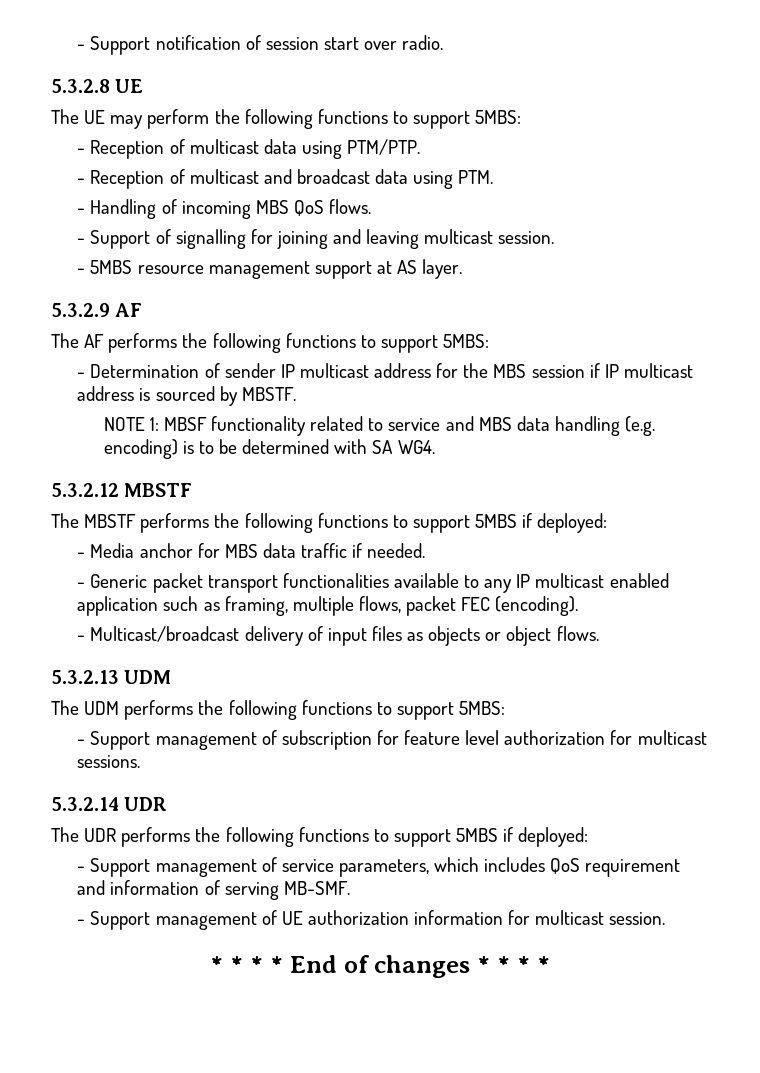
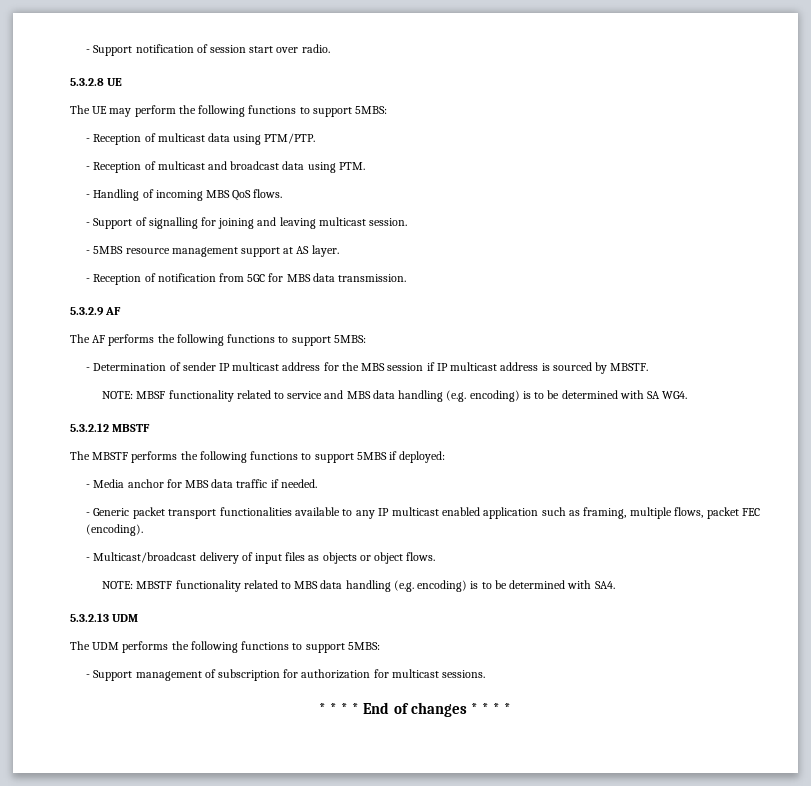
(463, 269) none -> [86,273,407,285] // - Reception of notification from 5GC for MBS data transmission.
[103,417,159,431] NOTE 1: -> [102,391,134,399] NOTE:
(599, 633) none -> [102,580,615,592] // NOTE: MBSTF functionality related to MBS data handling (e.g. encoding) is to be determined with SA4.
[404,730,500,745] feature level -> (299, 673) none
[51,797,168,811] [51,827,589,847] [77,857,681,877] [77,880,350,900] [77,910,666,930] // 5.3.2.14 UDR // The UDR performs the following functions to support 5MBS if deployed: // - Support management of service parameters, which includes QoS requirement and information of serving MB-SMF. // - Support management of UE authorization information for multicast session. -> (486, 674) none

